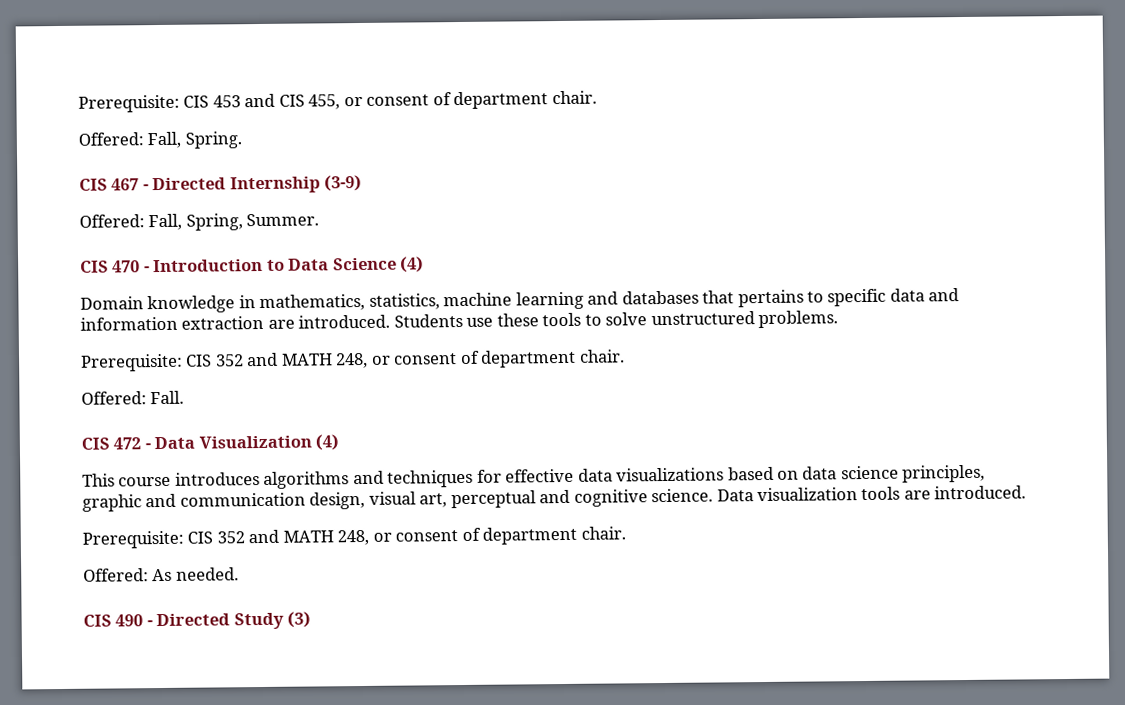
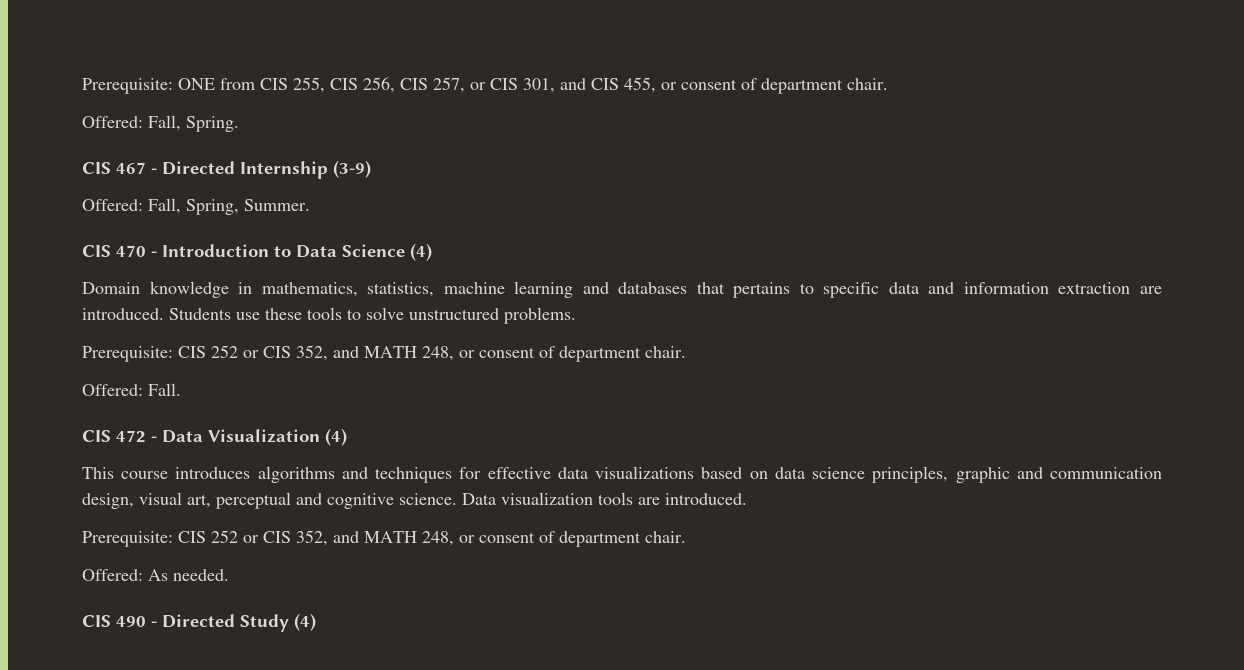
[78,94,241,113] Prerequisite: CIS 453 -> [82,77,555,94] Prerequisite: ONE from CIS 255, CIS 256, CIS 257, or CIS 301,
[215,354,244,367] 352 -> [211,345,328,361] 252 or CIS 352,
[216,531,245,544] 352 -> [211,530,328,546] 252 or CIS 352,
[287,611,312,628] (3) -> [294,613,316,631] (4)

